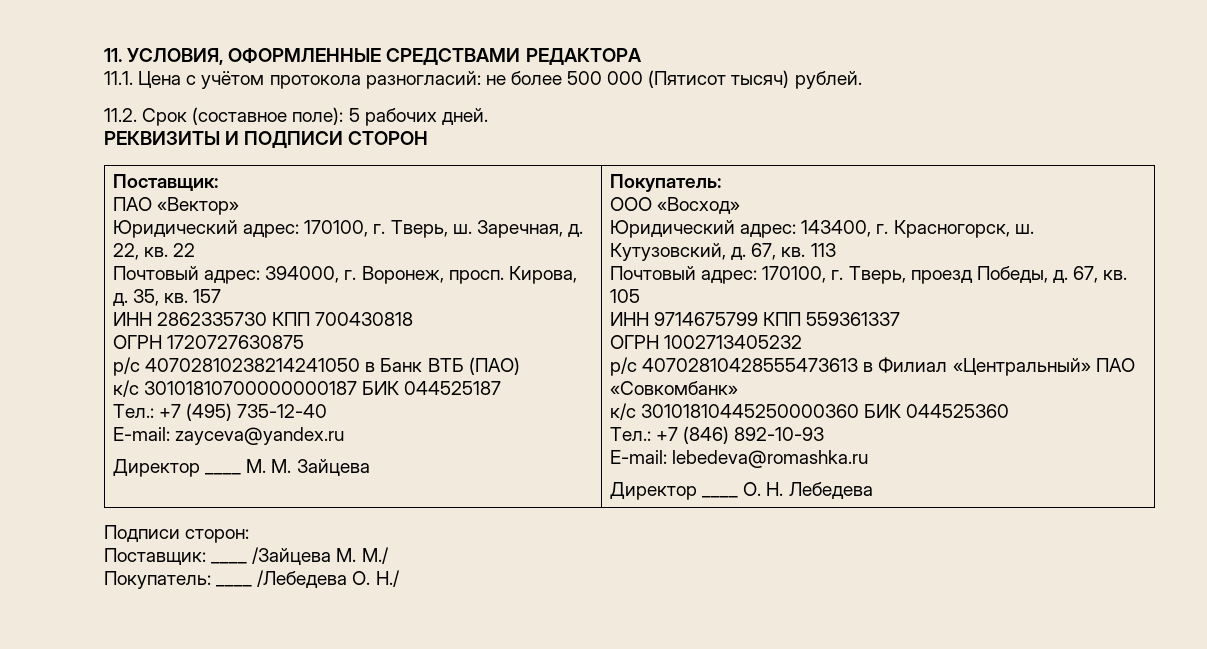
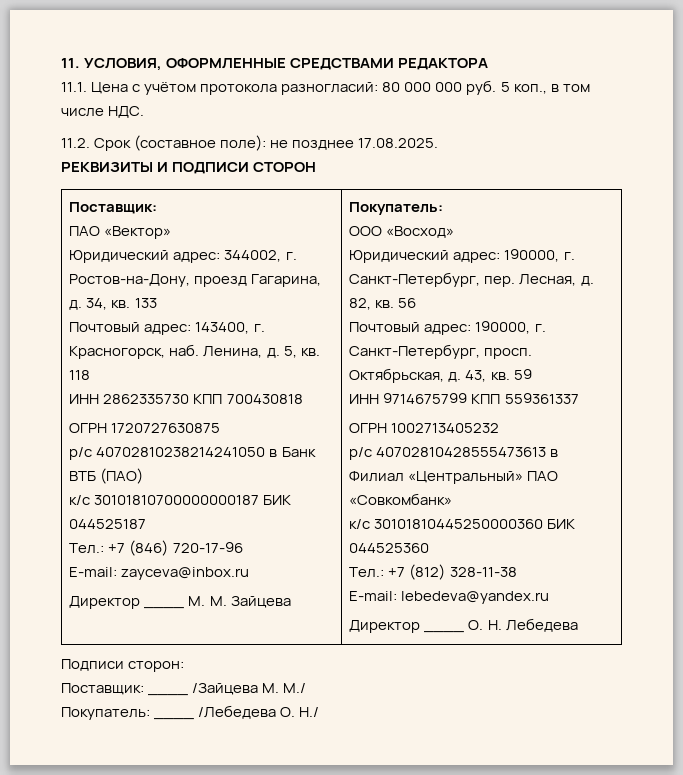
[485,70,862,89] не более 500 000 (Пятисот тысяч) рублей. -> [382,80,590,95] [61,106,145,118] 80 000 000 руб. 5 коп., в том числе НДС.
[348,108,488,126] 5 рабочих дней. -> [270,138,439,150] не позднее 17.08.2025.
[304,220,583,238] [113,243,196,260] [113,266,577,284] [113,289,222,306] 170100, г. Тверь, ш. Заречная, д. 22, кв. 22 // Почтовый адрес: 394000, г. Воронеж, просп. Кирова, д. 35, кв. 157 -> [224,250,297,262] [69,274,322,287] [69,298,157,310] [69,322,265,335] [69,344,320,359] [69,370,91,380] 344002, г. Ростов-на-Дону, проезд Гагарина, д. 34, кв. 133 // Почтовый адрес: 143400, г. Красногорск, наб. Ленина, д. 5, кв. 118
[186,403,328,421] [113,427,345,445] (495) 735-12-40 // E-mail: zayceva@yandex.ru -> [129,540,243,556] [69,567,250,580] (846) 720-17-96 // E-mail: zayceva@inbox.ru
[801,220,1034,238] [610,243,836,261] [610,266,1128,284] [610,289,641,303] 143400, г. Красногорск, ш. Кутузовский, д. 67, кв. 113 // Почтовый адрес: 170100, г. Тверь, проезд Победы, д. 67, кв. 105 -> [504,249,575,262] [349,272,594,287] [349,298,417,310] [349,321,546,335] [349,344,533,359] [349,368,532,383] 190000, г. Санкт-Петербург, пер. Лесная, д. 82, кв. 56 // Почтовый адрес: 190000, г. Санкт-Петербург, просп. Октябрьская, д. 43, кв. 59
[683,426,825,444] [610,450,869,468] (846) 892-10-93 // E-mail: lebedeva@romashka.ru -> [409,564,517,580] [349,591,550,604] (812) 328-11-38 // E-mail: lebedeva@yandex.ru

